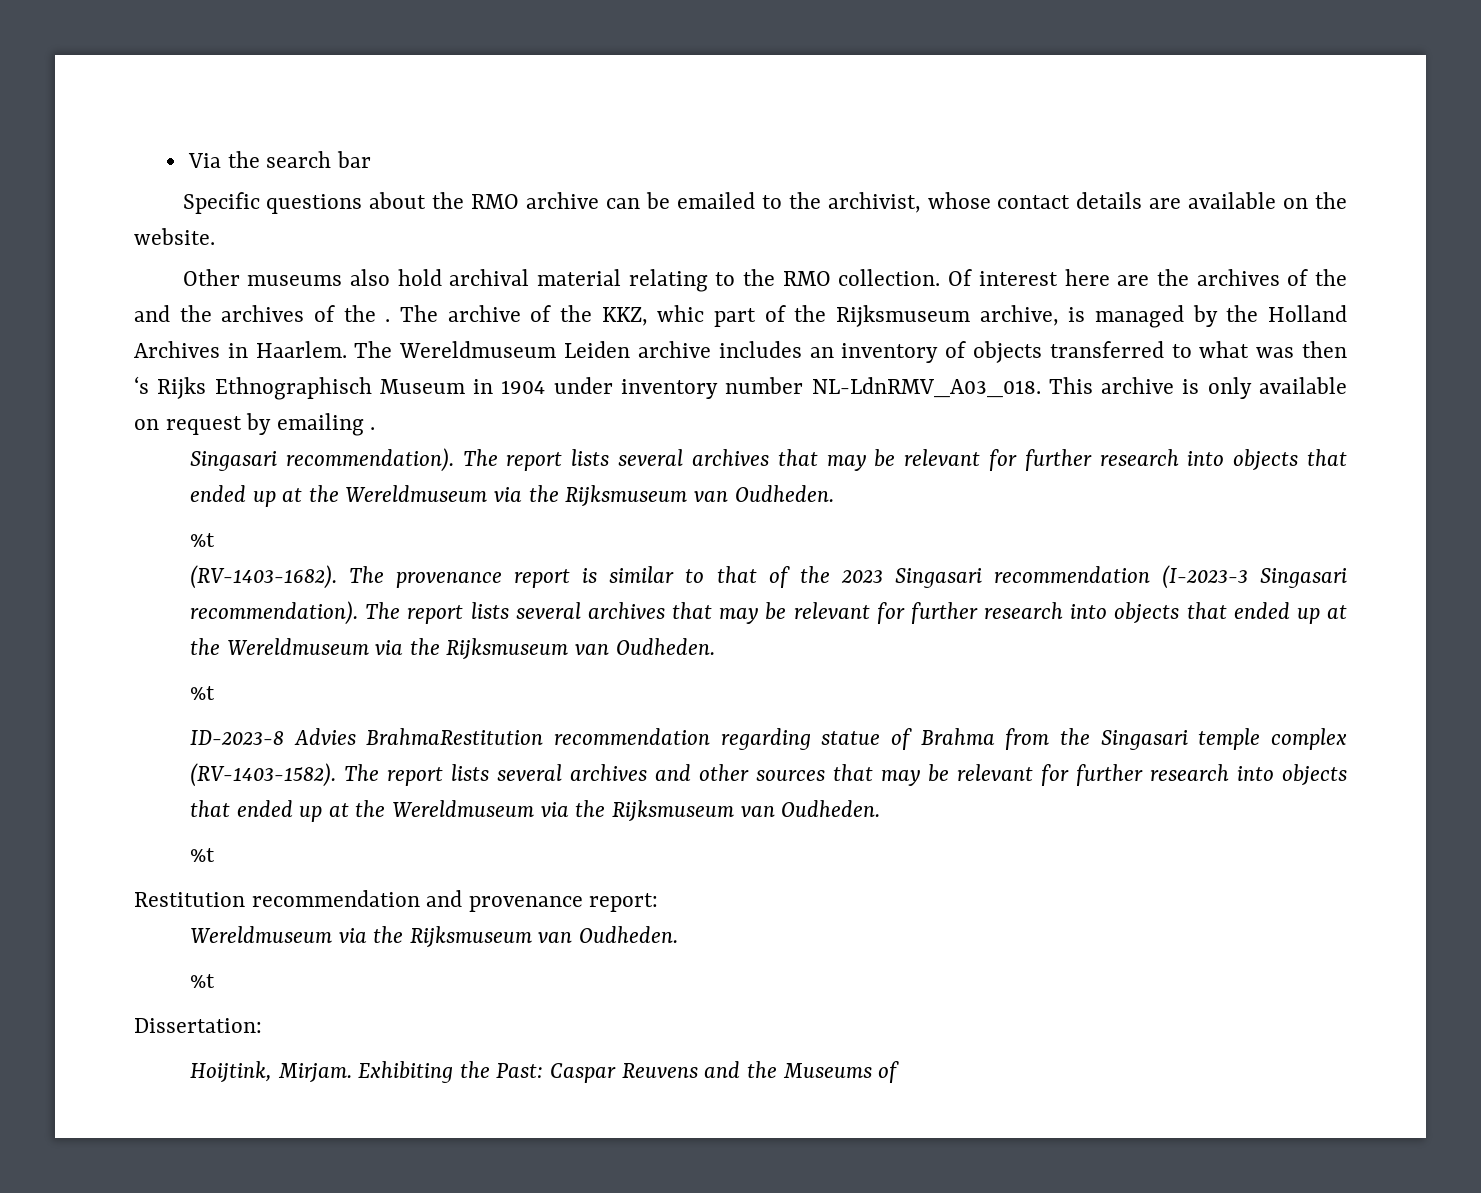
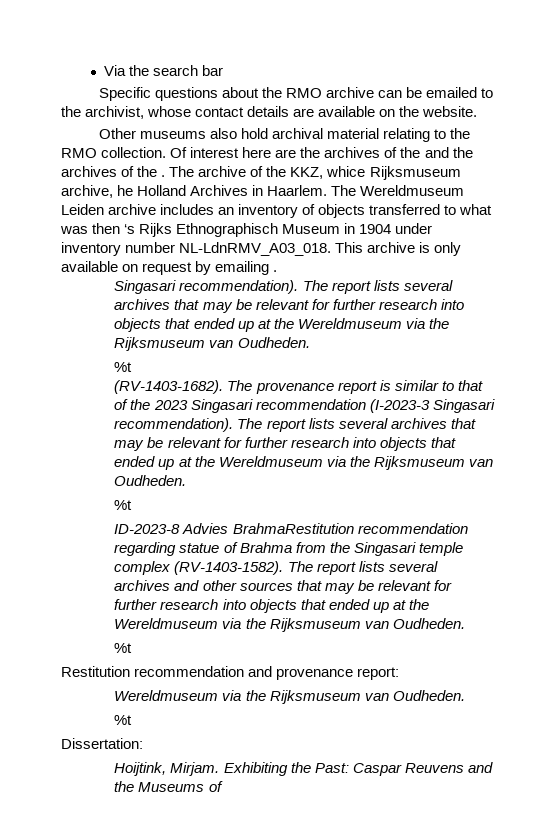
[657,305,1259,328] whic part of the Rijksmuseum archive, is managed by the -> [326,166,461,180] [61,185,134,198] whice Rijksmuseum archive, he

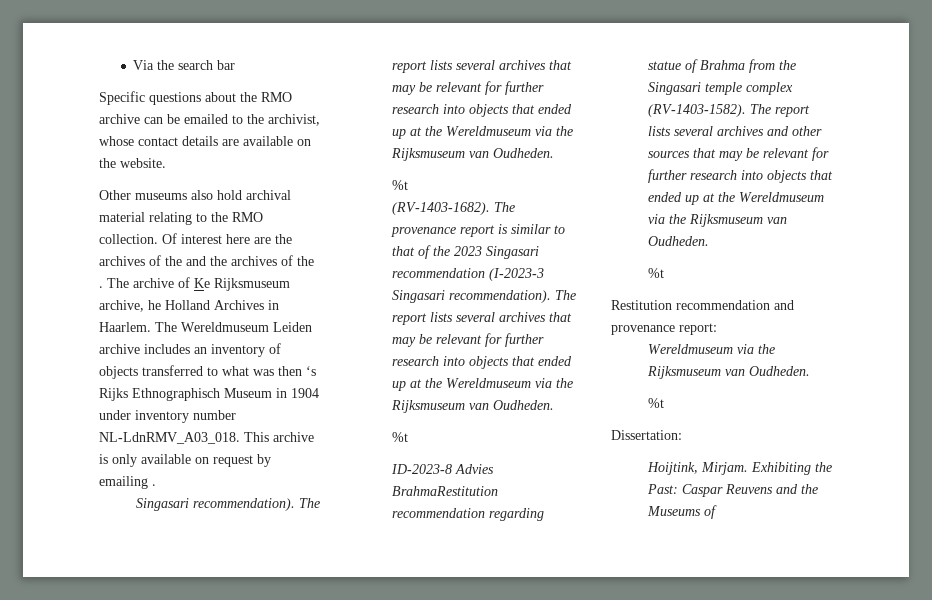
[266,166,366,179] the KKZ, whice -> [194,278,210,288] Ke

